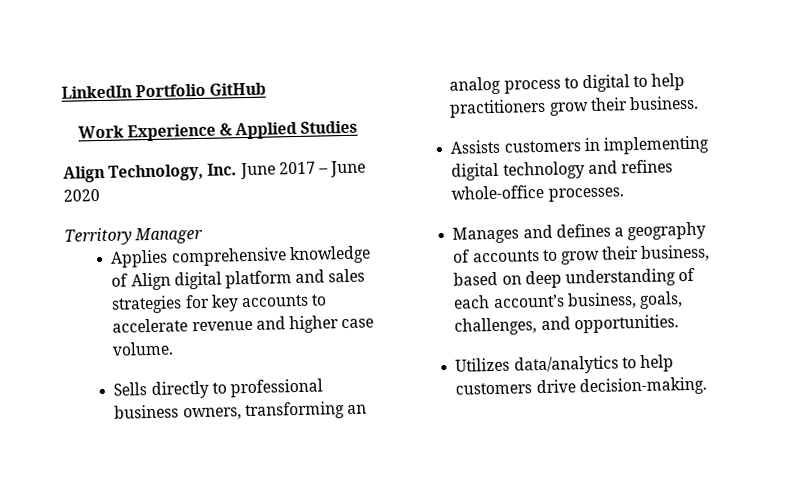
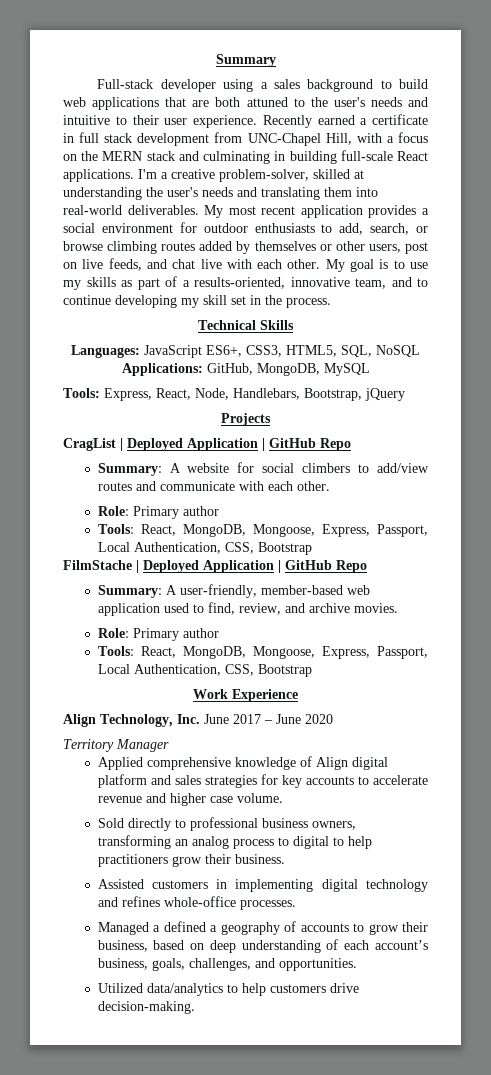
[61,82,267,99] LinkedIn Portfolio GitHub -> [215,54,276,67] [97,79,428,92] [63,97,428,110] [63,114,428,128] [63,132,428,146] [63,150,429,164] [63,169,364,182] [63,187,378,200] [63,205,429,218] [63,222,428,235] [63,241,428,254] [63,258,429,272] [63,276,428,290] [63,295,331,308] [198,320,294,330] [71,345,420,358] [121,363,370,376] [63,388,405,401] [221,413,271,426] [63,438,351,451] [97,462,429,476] [97,481,330,491] [97,506,219,519] [97,524,428,537] [97,542,312,555] [63,560,367,573] [97,584,370,598] [97,602,398,616] [97,628,219,641] [97,646,428,659] [97,664,312,677] Summary // Full-stack developer using a sales background to build web applications that are both attuned to the user's needs and intuitive to their user experience. Recently earned a certificate in full stack development from UNC-Chapel Hill, with a focus on the MERN stack and culminating in building full-scale React applications. I'm a creative problem-solver, skilled at understanding the user's needs and translating them into real-world deliverables. My most recent application provides a social environment for outdoor enthusiasts to add, search, or browse climbing routes added by themselves or other users, post on live feeds, and chat live with each other. My goal is to use my skills as part of a results-oriented, innovative team, and to continue developing my skill set in the process. // Technical Skills // Languages: JavaScript ES6+, CSS3, HTML5, SQL, NoSQL Applications: GitHub, MongoDB, MySQL // Tools: Express, React, Node, Handlebars, Bootstrap, jQuery // Projects // CragList | Deployed Application | GitHub Repo // Summary: A website for social climbers to add/view routes and communicate with each other. // Role: Primary author // Tools: React, MongoDB, Mongoose, Express, Passport, Local Authentication, CSS, Bootstrap // FilmStache | Deployed Application | GitHub Repo // Summary: A user-friendly, member-based web application used to find, review, and archive movies. // Role: Primary author // Tools: React, MongoDB, Mongoose, Express, Passport, Local Authentication, CSS, Bootstrap
[219,120,359,140] & Applied Studies -> (298, 695) none
[110,249,169,268] Applies -> [97,757,143,770] Applied
[113,382,148,396] Sells -> [97,818,124,828] Sold
[450,139,502,154] Assists -> [97,879,144,889] Assisted
[452,223,611,244] Manages and defines -> [97,921,206,935] Managed a defined
[455,357,511,372] Utilizes -> [97,983,143,993] Utilized

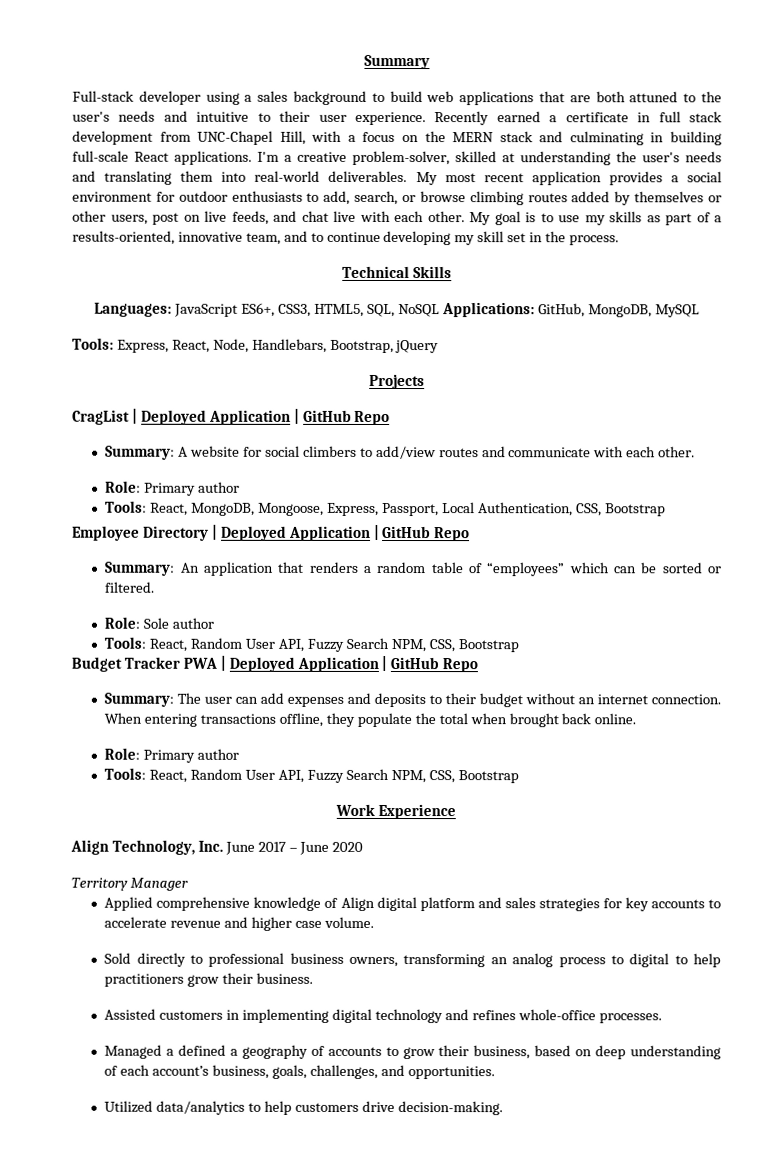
[63,560,367,573] [97,584,370,598] [97,602,398,616] [97,628,219,641] [97,646,428,659] [97,664,221,676] FilmStache | Deployed Application | GitHub Repo // Summary: A user-friendly, member-based web application used to find, review, and archive movies. // Role: Primary author // Tools: React, MongoDB, Mongoose, Express, Passport, Local Authentication, -> [72,524,471,542] [105,561,723,577] [104,581,155,593] [104,616,215,629] [104,636,519,653] [71,655,479,673] [104,692,721,708] [104,712,637,728] [104,747,240,763] [104,767,426,784] Employee Directory | Deployed Application | GitHub Repo // Summary: An application that renders a random table of “employees” which can be sorted or filtered. // Role: Sole author // Tools: React, Random User API, Fuzzy Search NPM, CSS, Bootstrap // Budget Tracker PWA | Deployed Application | GitHub Repo // Summary: The user can add expenses and deposits to their budget without an internet connection. When entering transactions offline, they populate the total when brought back online. // Role: Primary author // Tools: React, Random User API, Fuzzy Search NPM,

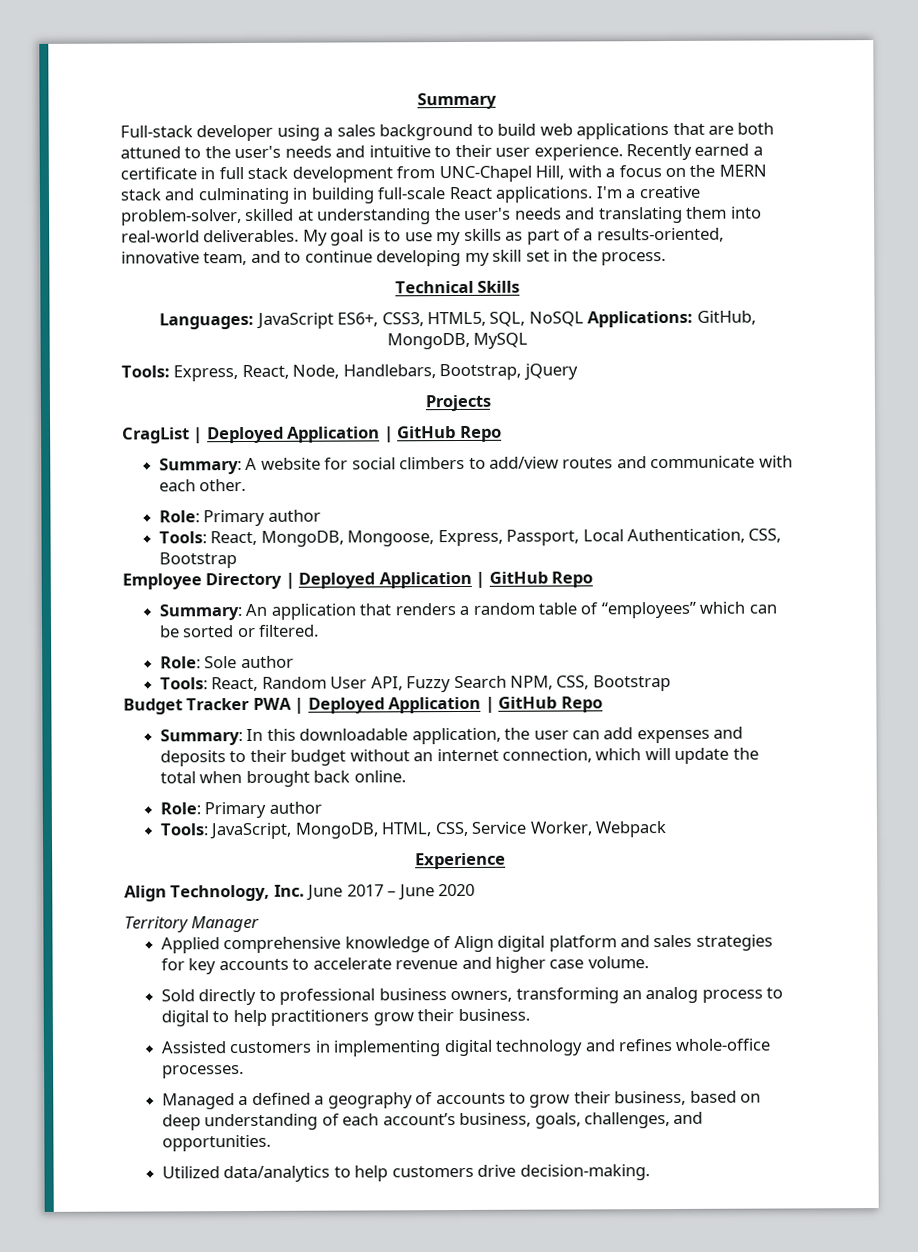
[444,171,723,186] [72,190,723,206] [72,210,491,226] most recent application provides a social environment for outdoor enthusiasts to add, search, or browse climbing routes added by themselves or other users, post on live feeds, and chat live with each other. My -> (328, 237) none
[177,692,202,704] The -> [246,727,531,745] In this downloadable application, the
[650,694,721,705] [104,712,412,728] connection. When entering transactions offline, they populate -> [501,747,730,764] connection, which will update
[149,768,519,784] [335,803,376,816] React, Random User API, Fuzzy Search NPM, CSS, Bootstrap // Work -> [209,821,666,840] JavaScript, MongoDB, HTML, CSS, Service Worker, Webpack //

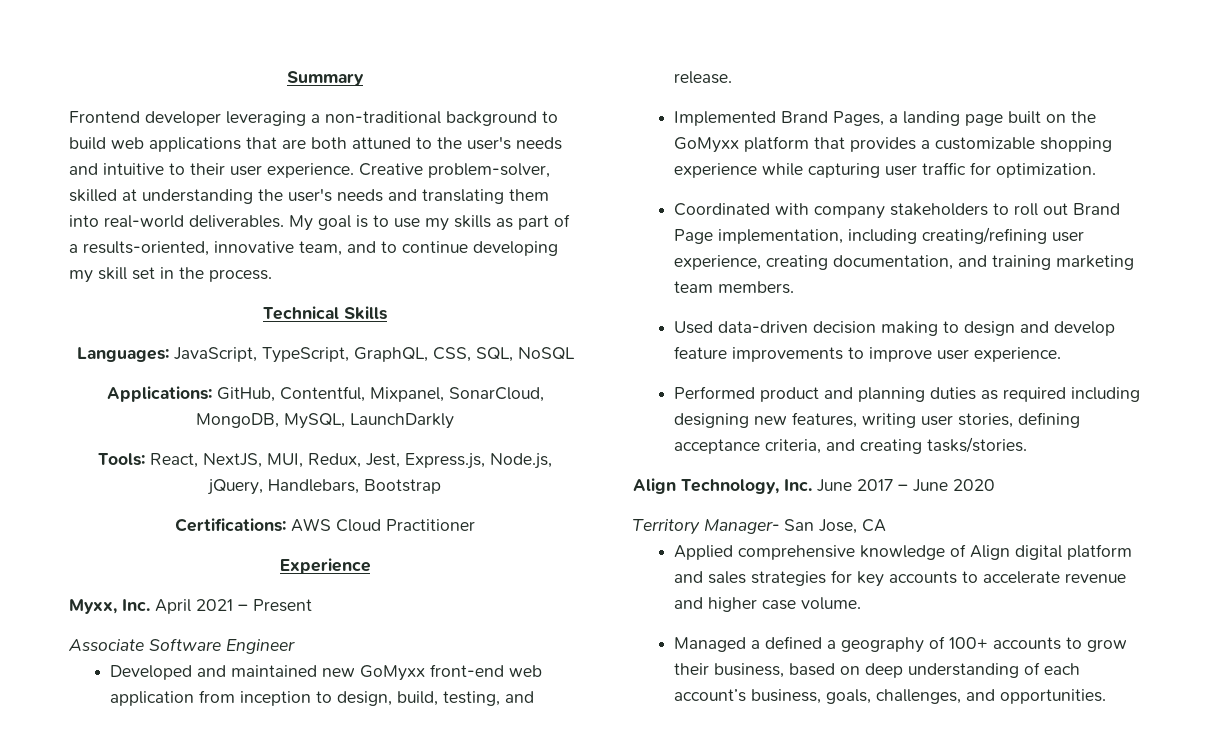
[120,124,376,142] Full-stack developer using a sales -> [69,111,441,126] Frontend developer leveraging a non-traditional
[626,143,763,161] [120,164,767,183] [120,185,700,205] Recently earned a certificate in full stack development from UNC-Chapel Hill, with a focus on the MERN stack and culminating in building full-scale React applications. I'm a creative -> [359,163,423,176] Creative
[255,311,486,329] JavaScript ES6+, CSS3, HTML5, -> [173,347,471,363] JavaScript, TypeScript, GraphQL, CSS,
(584, 319) none -> (575, 353) //
[386,332,529,350] [121,363,578,382] [424,394,491,412] [122,425,502,444] [158,455,793,475] [158,479,247,492] [158,509,321,527] [158,528,782,547] [158,552,237,569] [122,571,594,590] [158,601,777,621] [158,624,320,638] [159,655,294,669] [159,675,671,693] [123,696,603,715] [159,726,744,746] [159,747,759,767] [159,770,406,788] [159,801,322,819] [159,821,666,840] [415,852,506,870] MongoDB, MySQL // Tools: Express, React, Node, Handlebars, Bootstrap, jQuery // Projects // CragList | Deployed Application | GitHub Repo // Summary: A website for social climbers to add/view routes and communicate with each other. // Role: Primary author // Tools: React, MongoDB, Mongoose, Express, Passport, Local Authentication, CSS, Bootstrap // Employee Directory | Deployed Application | GitHub Repo // Summary: An application that renders a random table of “employees” which can be sorted or filtered. // Role: Sole author // Tools: React, Random User API, Fuzzy Search NPM, CSS, Bootstrap // Budget Tracker PWA | Deployed Application | GitHub Repo // Summary: In this downloadable application, the user can add expenses and deposits to their budget without an internet connection, which will update the total when brought back online. // Role: Primary author // Tools: JavaScript, MongoDB, HTML, CSS, Service Worker, Webpack // Experience -> [279,386,544,402] [196,413,454,429] [98,453,552,469] [207,479,441,495] [175,518,475,532] [279,558,371,574] [69,599,312,614] [68,638,295,654] [110,664,543,681] [110,690,535,706] [674,71,733,84] [674,111,1097,126] [674,136,1113,153] [674,162,1097,178] [674,203,1121,219] [674,227,1085,244] [674,255,1135,270] [674,281,795,294] [674,321,1116,336] [674,346,1062,362] [674,386,1141,402] [674,412,1081,428] [674,437,1028,454] Contentful, Mixpanel, SonarCloud, MongoDB, MySQL, LaunchDarkly // Tools: React, NextJS, MUI, Redux, Jest, Express.js, Node.js, jQuery, Handlebars, Bootstrap // Certifications: AWS Cloud Practitioner // Experience // Myxx, Inc. April 2021 – Present // Associate Software Engineer // Developed and maintained new GoMyxx front-end web application from inception to design, build, testing, and release. // Implemented Brand Pages, a landing page built on the GoMyxx platform that provides a customizable shopping experience while capturing user traffic for optimization. // Coordinated with company stakeholders to roll out Brand Page implementation, including creating/refining user experience, creating documentation, and training marketing team members. // Used data-driven decision making to design and develop feature improvements to improve user experience. // Performed product and planning duties as required including designing new features, writing user stories, defining acceptance criteria, and creating tasks/stories.
[191,915,261,933] Manager -> [704,519,886,534] Manager- San Jose, CA
[160,986,784,1006] [160,1008,530,1027] [160,1038,772,1057] [161,1065,244,1079] // Sold directly to professional business owners, transforming an analog process to digital to help practitioners grow their business. // Assisted customers in implementing digital technology and refines whole-office processes. -> (862, 603) none
(434, 1098) none -> [949,637,989,649] 100+
[161,1164,650,1183] // Utilized data/analytics to help customers drive decision-making. -> (1107, 696) none

